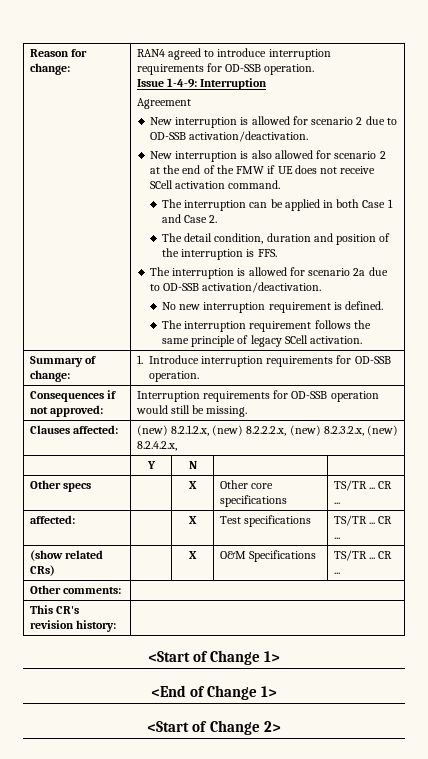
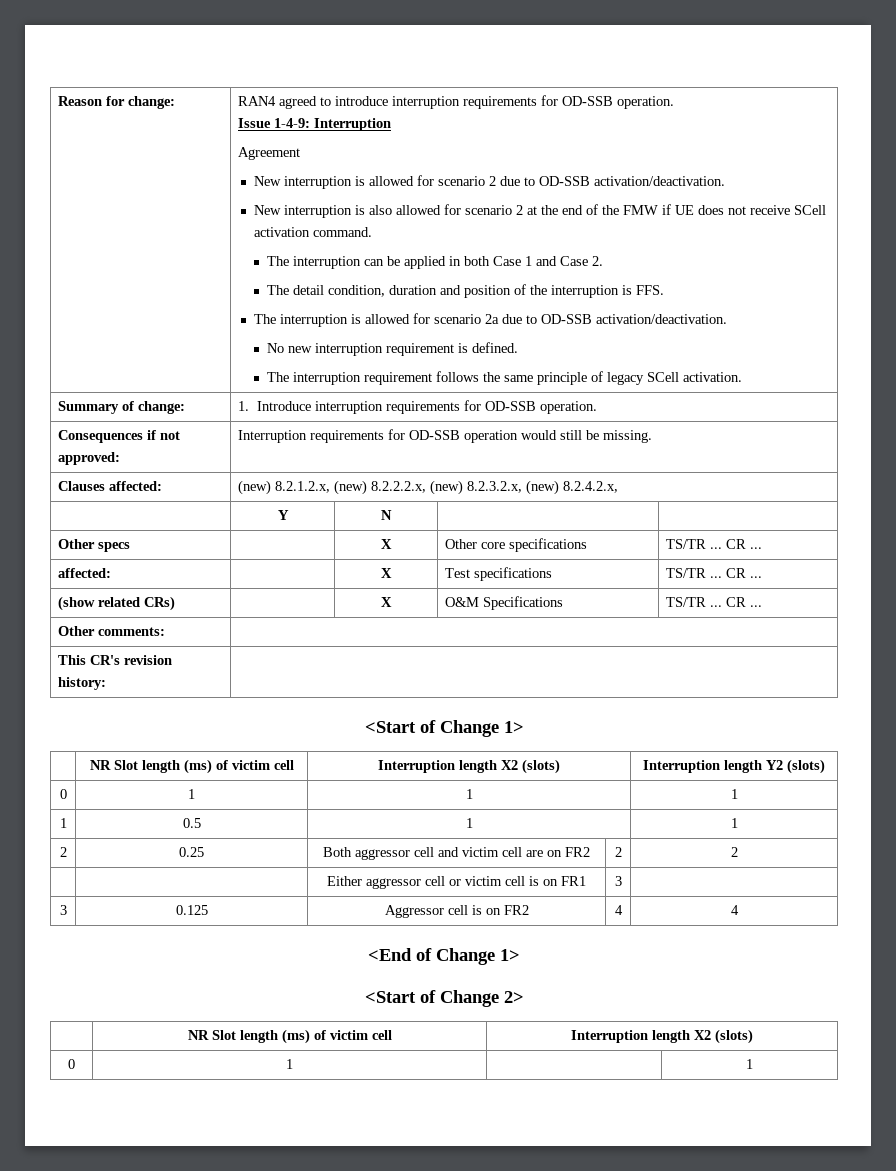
(281, 656) none -> [89,759,294,774] [377,759,560,774] [643,759,825,774] [59,789,67,799] [188,789,196,799] [465,789,473,799] [730,789,738,799] [59,818,67,828] [182,818,201,828] [465,818,473,828] [730,818,738,828] [59,847,67,857] [179,847,204,857] [322,847,590,860] [614,847,622,857] [730,847,738,857] [326,876,586,889] [614,876,622,886] [59,905,67,915] [175,905,208,915] [384,905,529,918] [614,905,623,915] [730,905,739,915] // | NR Slot length (ms) of victim cell | Interruption length X2 (slots) | Interruption length Y2 (slots) // 0 | 1 | 1 | 1 // 1 | 0.5 | 1 | 1 // 2 | 0.25 | Both aggressor cell and victim cell are on FR2 | 2 | 2 // | | Either aggressor cell or victim cell is on FR1 | 3 | // 3 | 0.125 | Aggressor cell is on FR2 | 4 | 4
(281, 726) none -> [187,1029,392,1044] [571,1029,753,1044] [68,1059,75,1069] [286,1059,293,1069] [746,1059,753,1069] // | NR Slot length (ms) of victim cell | Interruption length X2 (slots) // 0 | 1 | | 1

